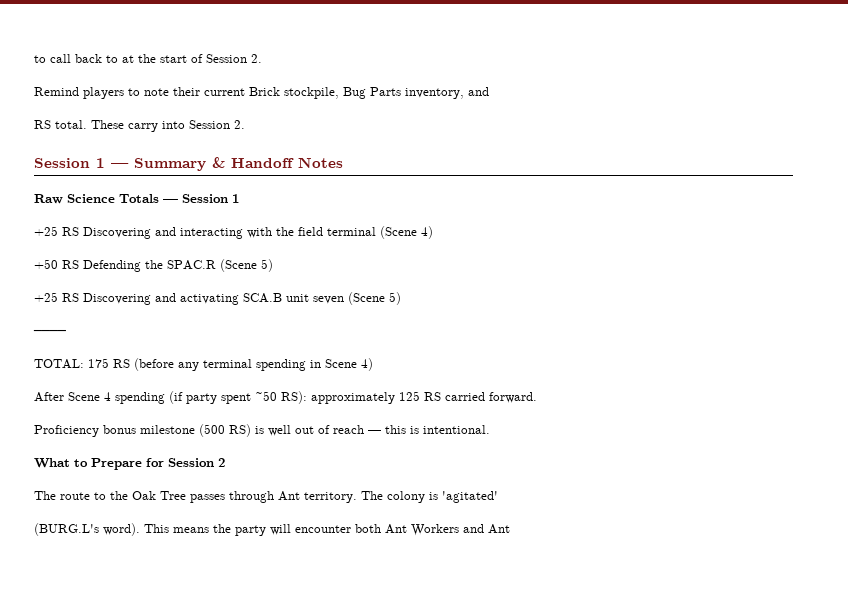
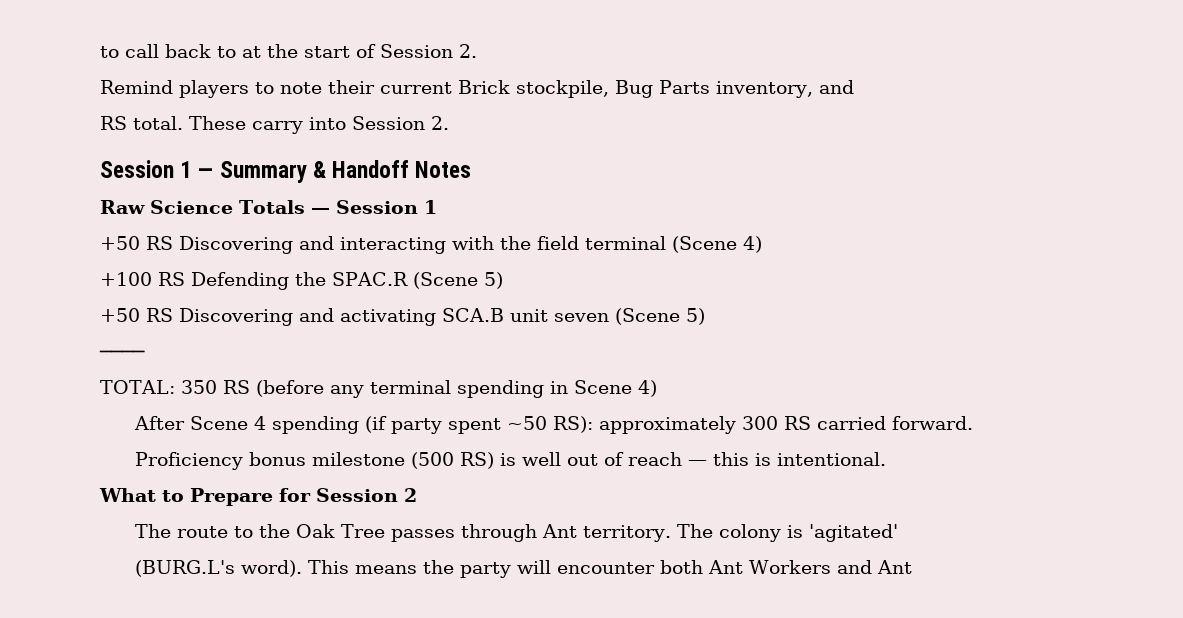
[34,226,58,236] +25 -> [100,236,140,250] +50
[34,259,58,269] +50 -> [100,272,152,286] +100
[34,292,58,302] +25 -> [100,308,140,322] +50
[88,358,109,368] 175 -> [180,380,217,394] 350
[399,391,420,401] 125 -> [742,416,779,430] 300

